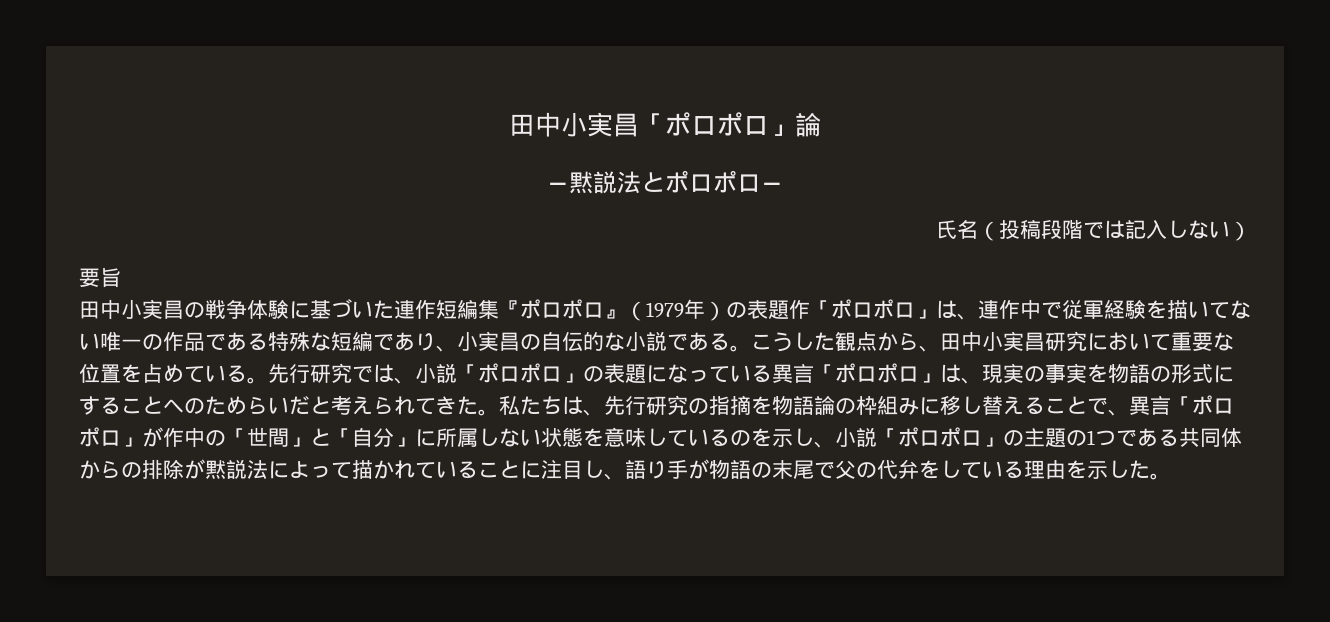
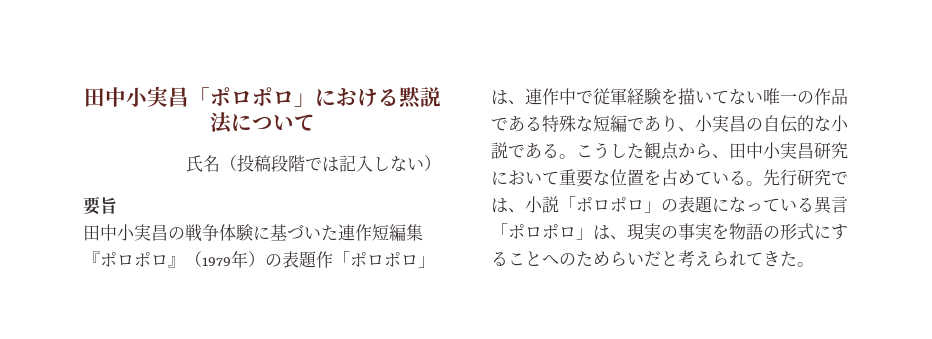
[795,112,821,137] [547,170,783,194] 論 // ―黙説法とポロポロ― -> [314,87,441,109] [209,112,315,134] における黙説法について
[499,395,1234,416] [79,427,1242,448] [79,459,1171,480] 私たちは、先行研究の指摘を物語論の枠組みに移し替えることで、異言「ポロポロ」が作中の「世間」と「自分」に所属しない状態を意味しているのを示し、小説「ポロポロ」の主題の1つである共同体からの排除が黙説法によって描かれていることに注目し、語り手が物語の末尾で父の代弁をしている理由を示した。 -> (814, 264) none

